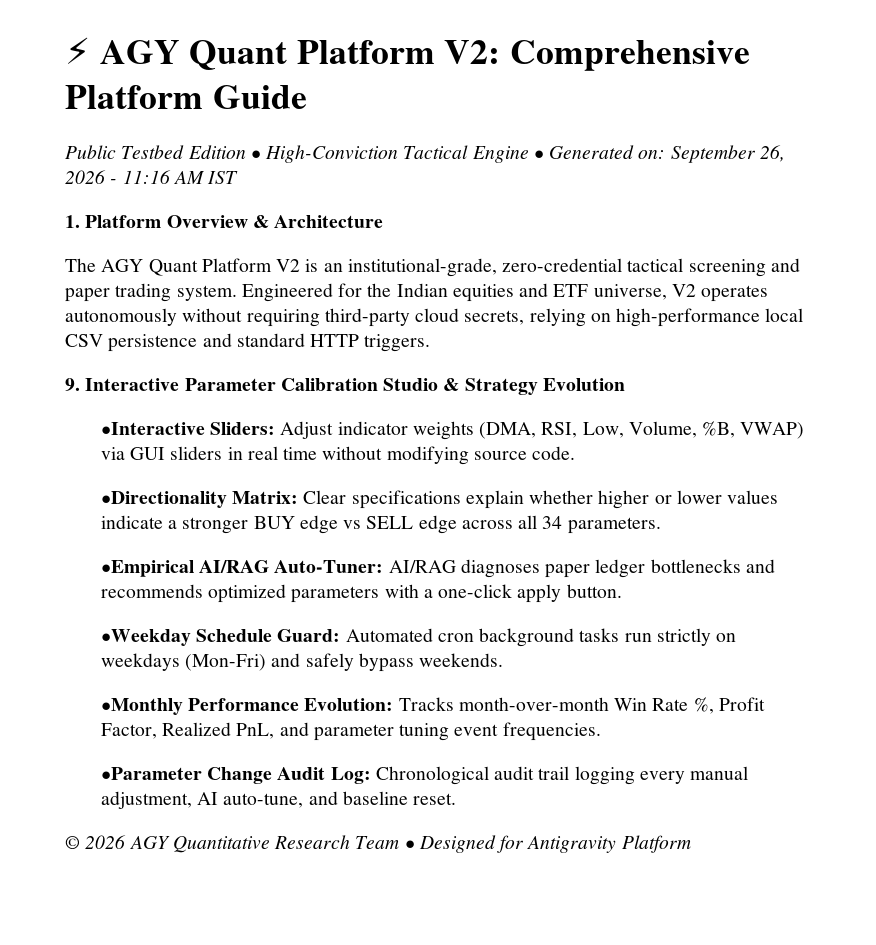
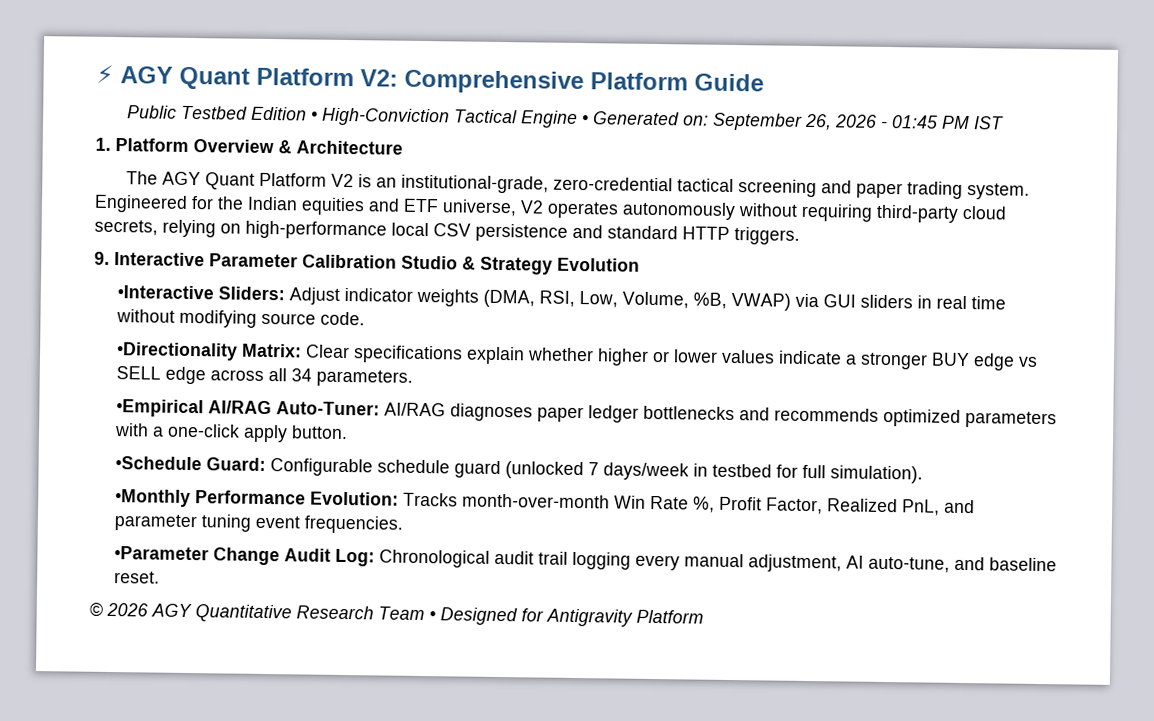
[122,170,204,184] 11:16 AM -> [892,115,971,130] 01:45 PM
[100,628,737,647] [100,653,504,672] •Weekday Schedule Guard: Automated cron background tasks run strictly on weekdays (Mon-Fri) and safely bypass weekends. -> [114,456,923,484] •Schedule Guard: Configurable schedule guard (unlocked 7 days/week in testbed for full simulation).

